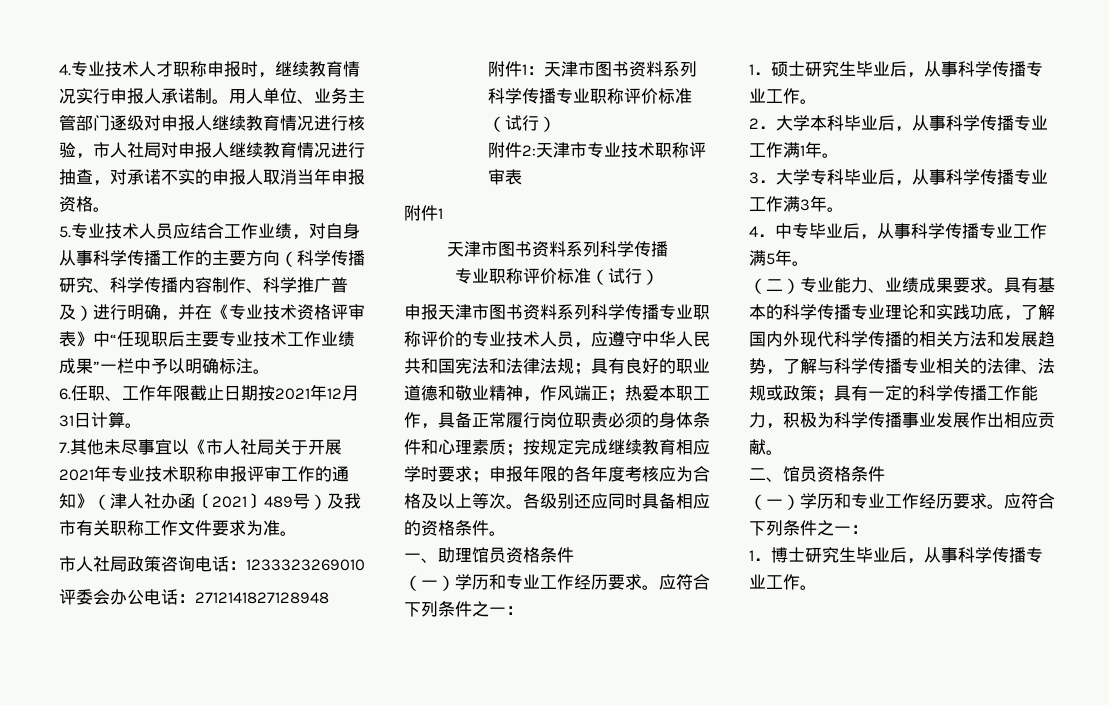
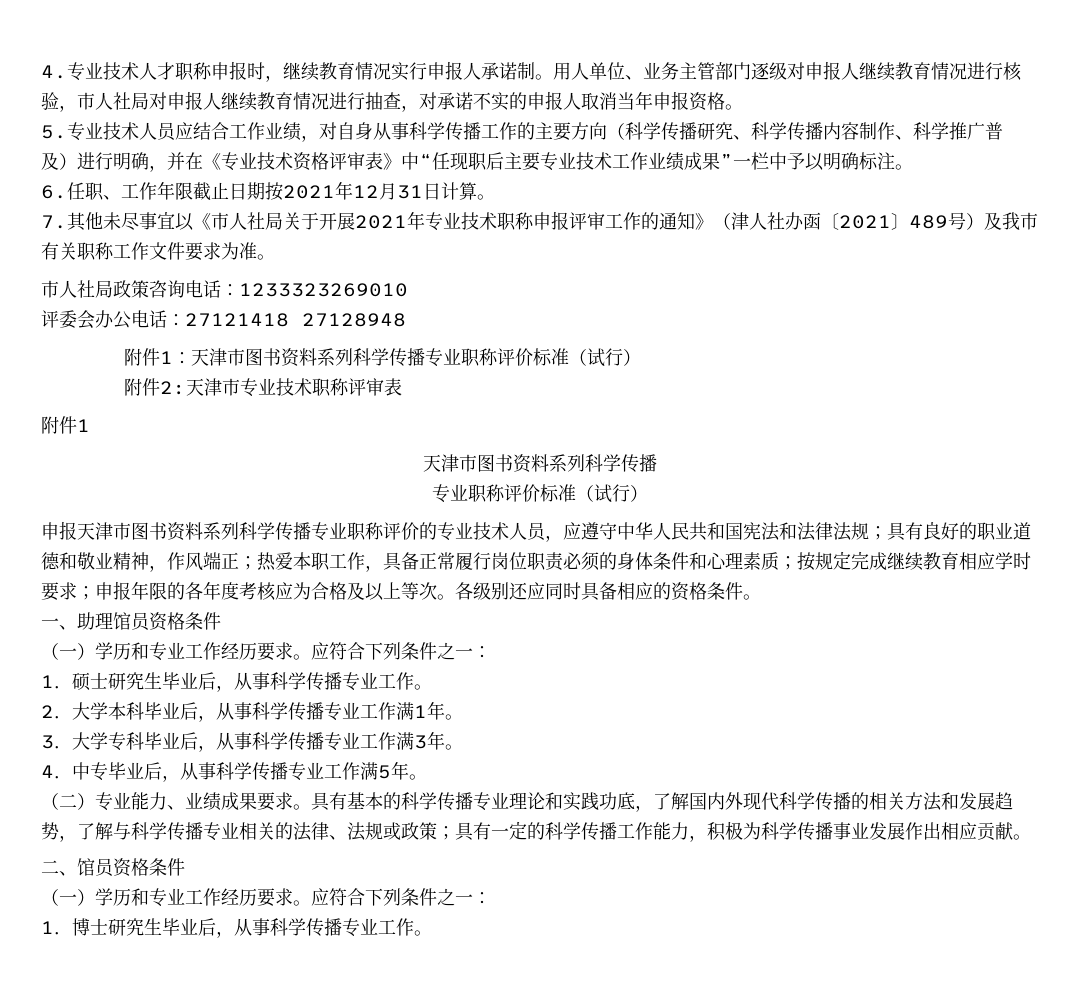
[195,592,329,604] 2712141827128948 -> [185,313,406,327] 27121418 27128948

